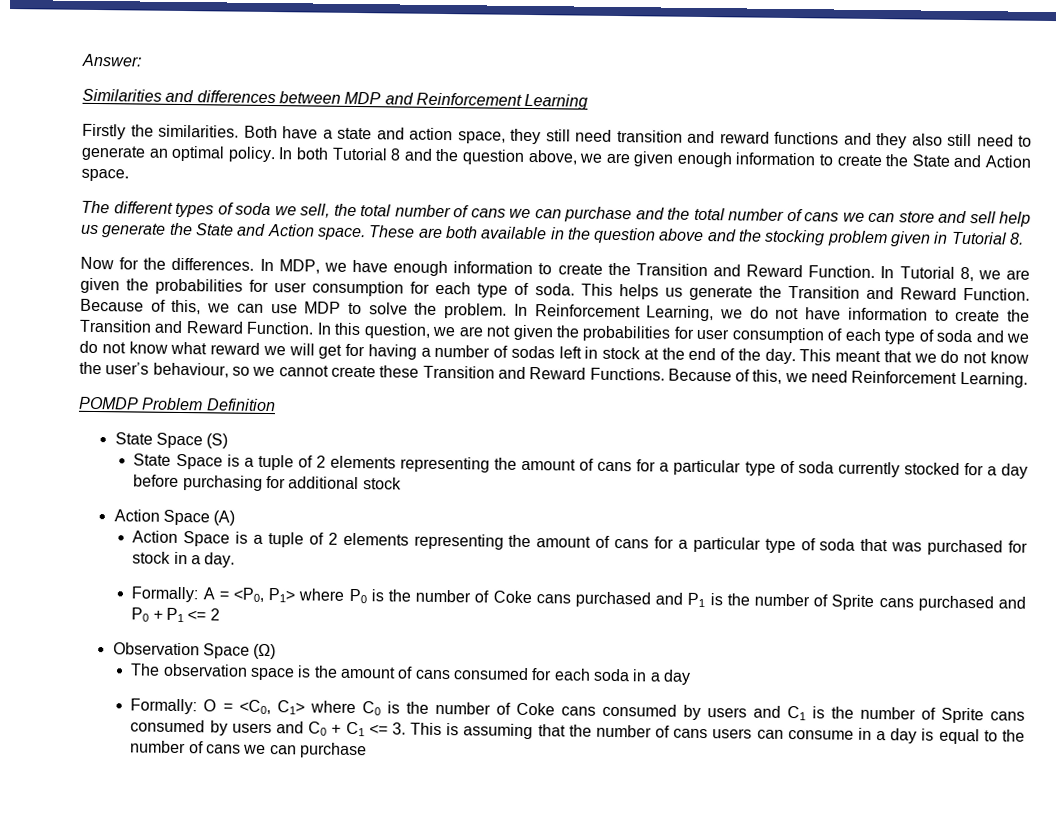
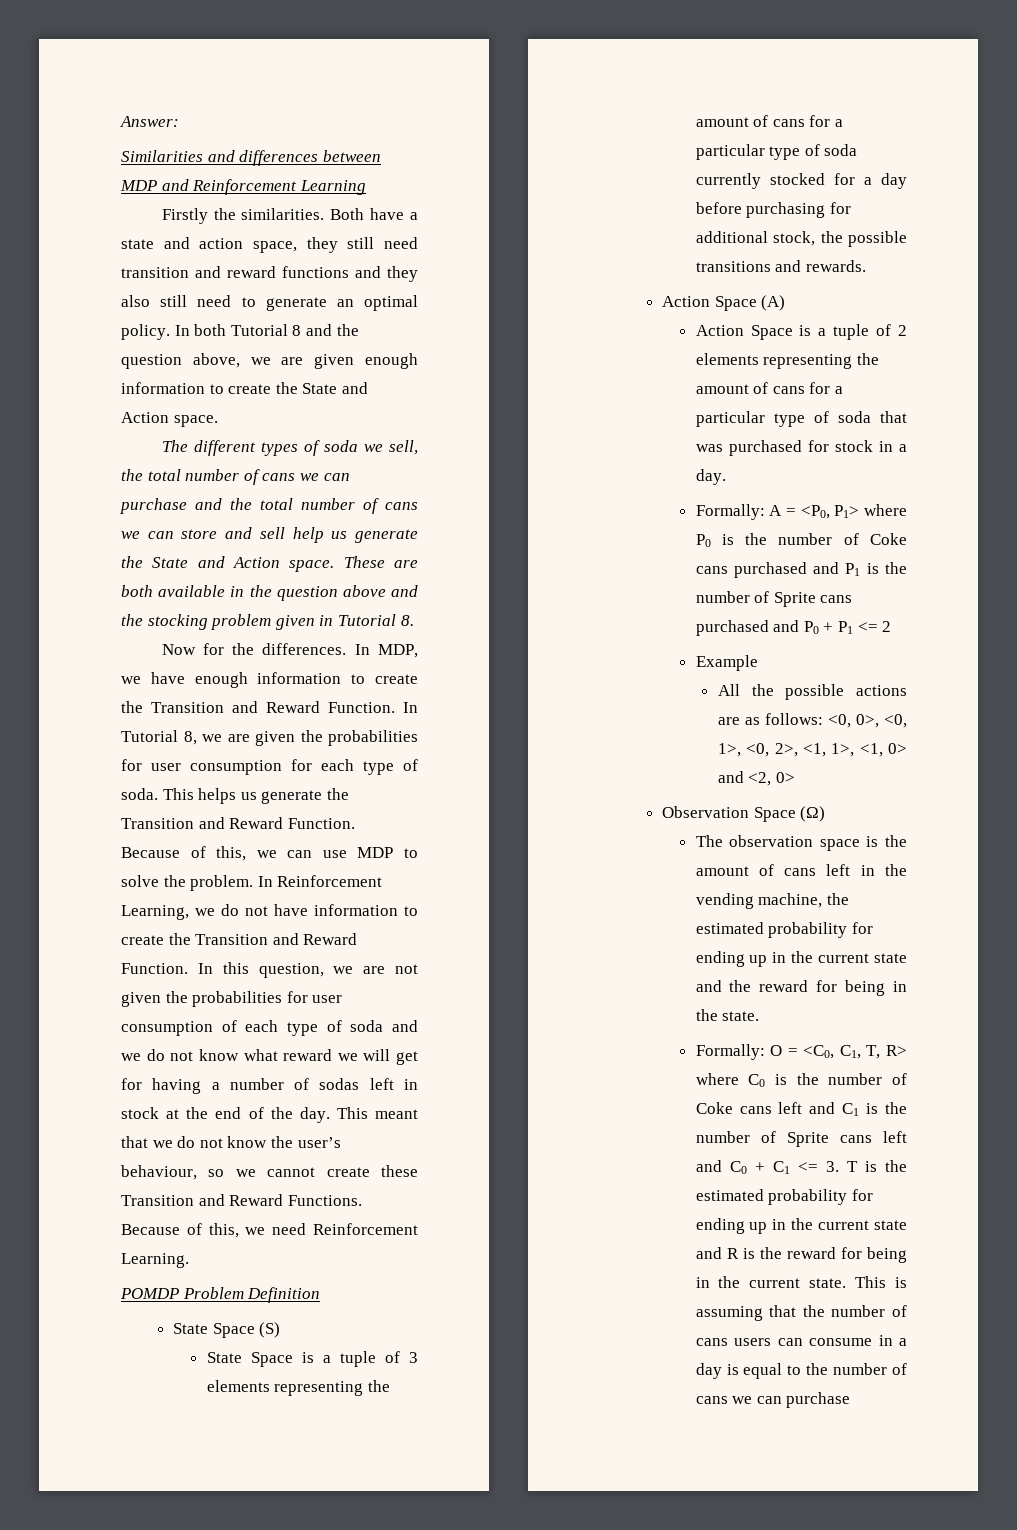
[315,455,326,468] 2 -> [408,1352,418,1363] 3
[362,477,402,490] stock -> [773,231,907,247] [695,260,866,272] stock, the possible transitions and rewards.
(220, 614) none -> [695,655,758,671] [717,684,907,700] [717,713,907,728] [717,743,907,757] [717,771,795,786] // Example // All the possible actions are as follows: <0, 0>, <0, 1>, <0, 2>, <1, 1>, <1, 0> and <2, 0>
[453,667,691,685] consumed for each soda in a day -> [826,864,907,876] [695,893,849,909] [695,922,873,938] [695,951,907,967] [695,980,907,996] [695,1009,760,1021] left in the vending machine, the estimated probability for ending up in the current state and the reward for being in the state.
[276,700,305,715] C1> -> [839,1045,907,1059] C1, T, R>
[601,703,747,721] consumed by users -> [778,1102,803,1114] left
[130,719,272,736] consumed by users -> [883,1131,907,1143] left
(406, 728) none -> [846,1160,907,1172] [695,1189,873,1205] [695,1218,907,1234] [695,1247,907,1263] [695,1276,847,1288] T is the estimated probability for ending up in the current state and R is the reward for being in the current state.

